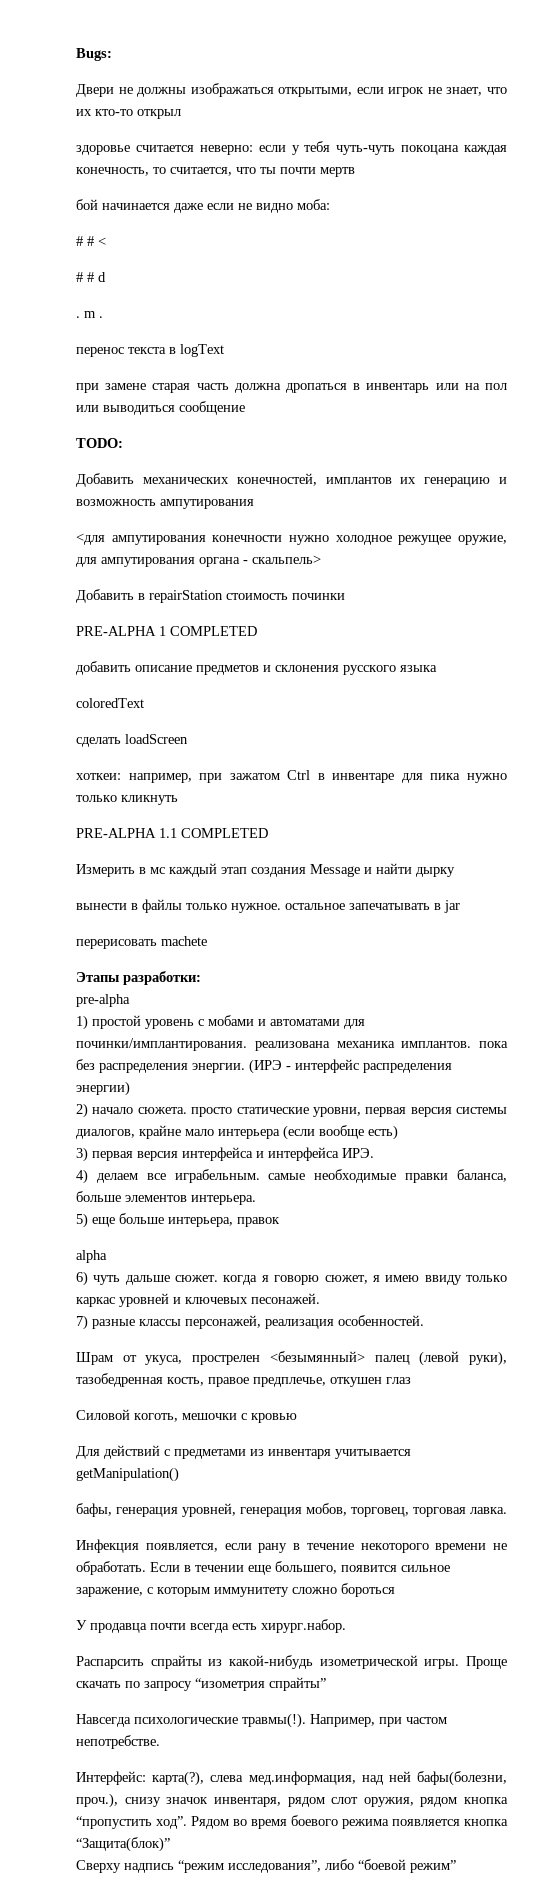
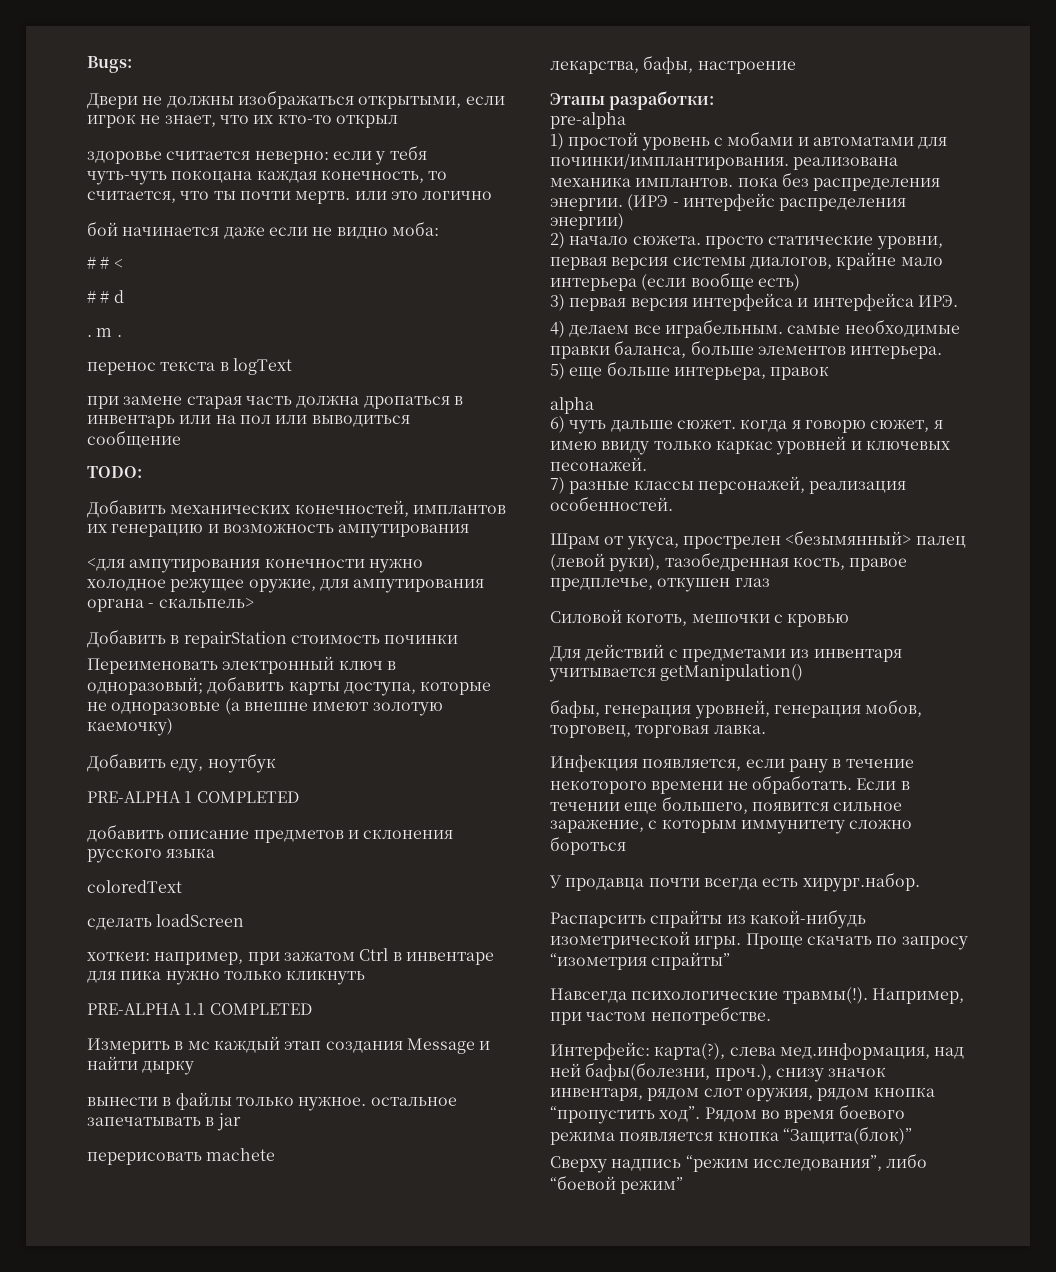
[320,167,355,177] мертв -> [295,191,493,204] мертв. или это логично
(345, 596) none -> [87,656,396,674] [87,676,492,696] [87,698,443,716] [87,718,173,736] [87,753,276,773] // Переименовать электронный ключ в одноразовый; добавить карты доступа, которые не одноразовые (а внешне имеют золотую каемочку) // Добавить еду, ноутбук
(207, 941) none -> [550,55,796,74] // лекарства, бафы, настроение

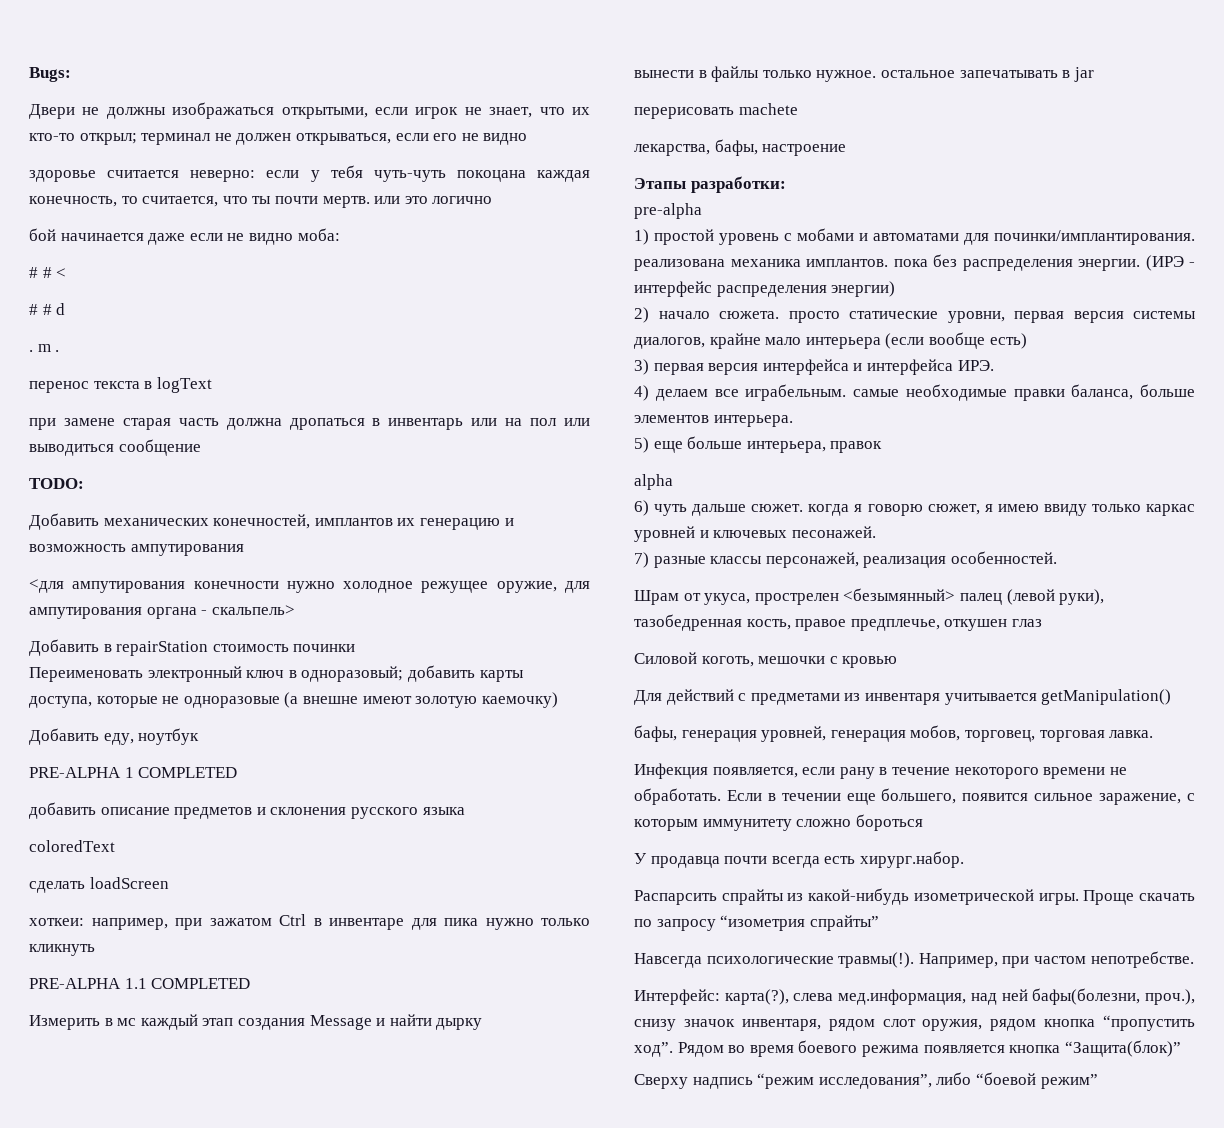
[335,114,398,128] открыл -> [79,133,528,145] открыл; терминал не должен открываться, если его не видно

